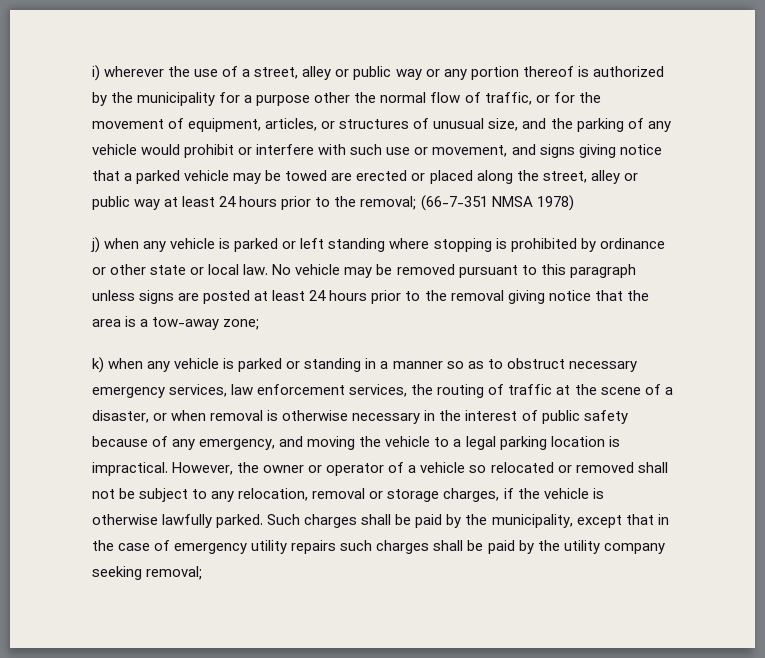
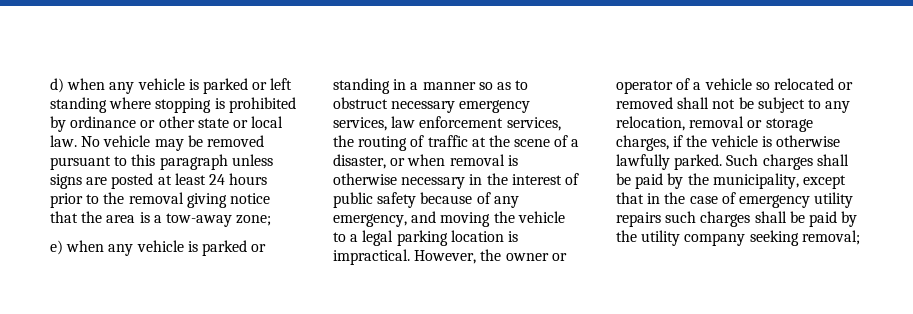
[92,65,664,81] [92,92,601,106] [92,118,671,132] [92,144,662,158] [92,170,638,184] [92,195,574,211] [91,237,100,253] i) wherever the use of a street, alley or public way or any portion thereof is authorized by the municipality for a purpose other the normal flow of traffic, or for the movement of equipment, articles, or structures of unusual size, and the parking of any vehicle would prohibit or interfere with such use or movement, and signs giving notice that a parked vehicle may be towed are erected or placed along the street, alley or public way at least 24 hours prior to the removal; (66-7-351 NMSA 1978) // j) -> [50,78,64,93] d)
[92,357,104,373] k) -> [50,240,63,255] e)

